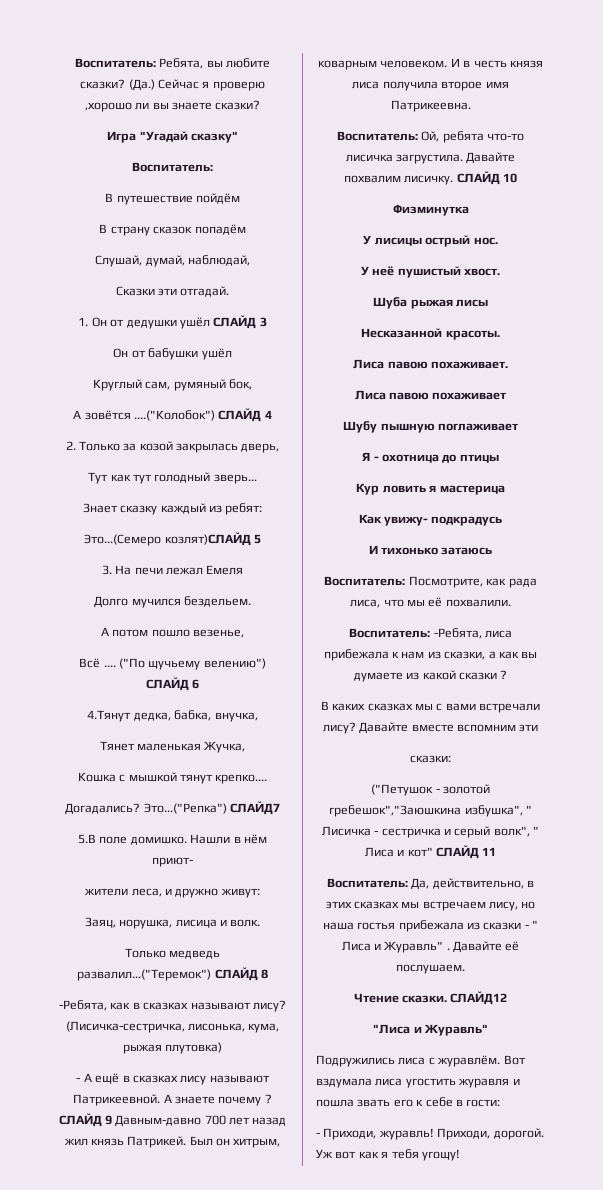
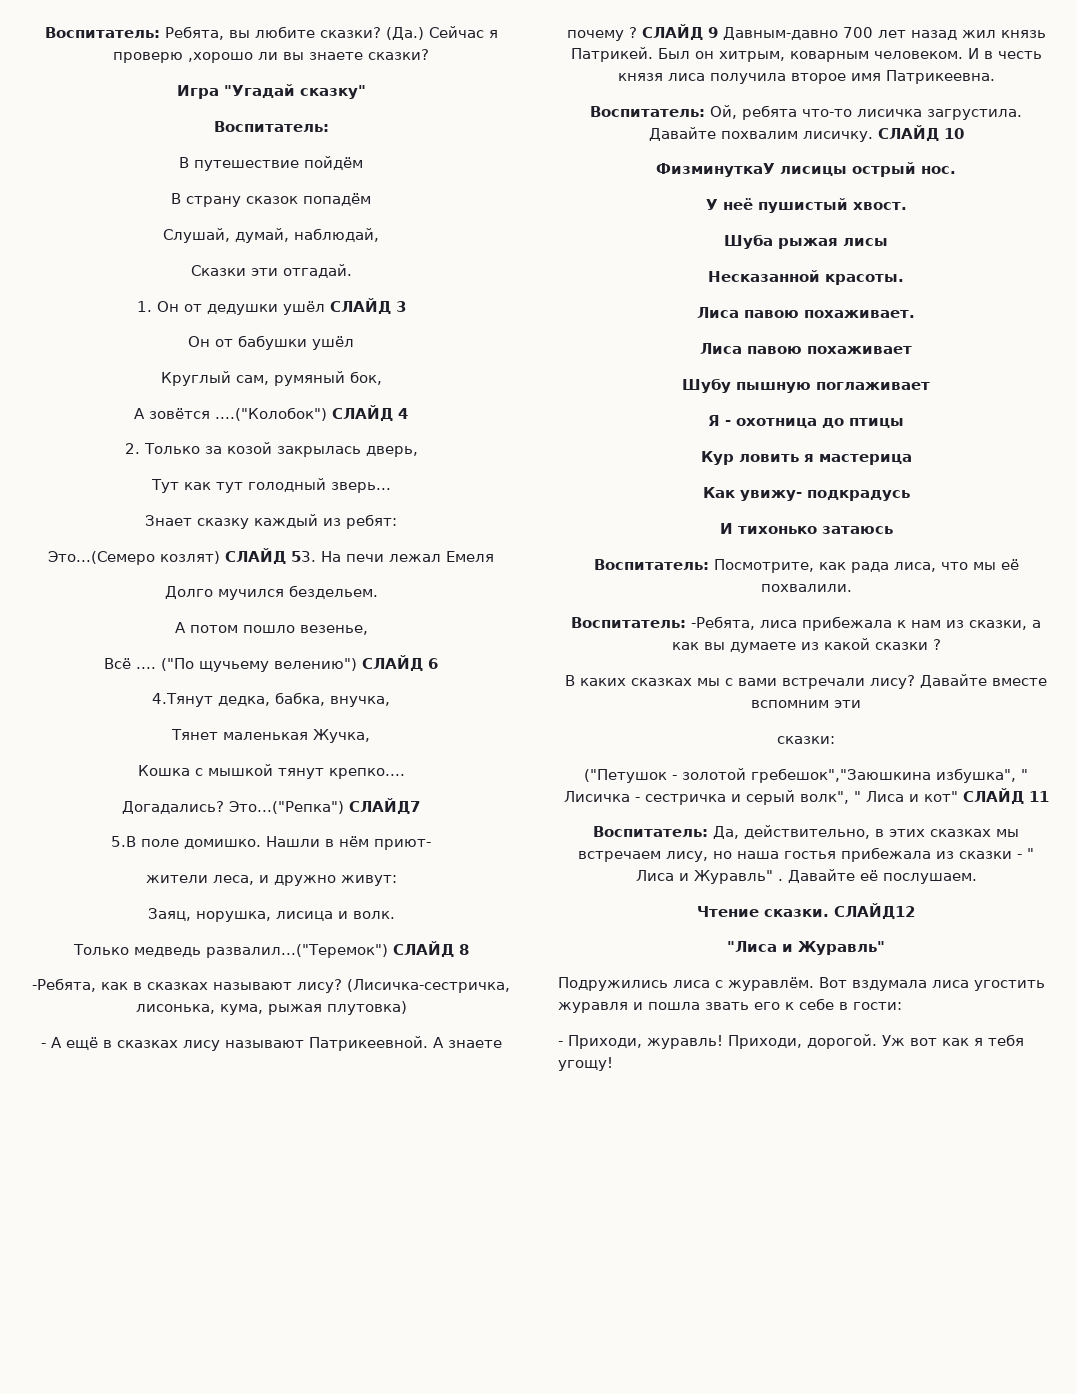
[164,532,261,546] [101,565,112,575] козлят)СЛАЙД 5 // 3. -> [160,548,316,564] козлят) СЛАЙД 53.
[392,204,469,216] [363,235,372,245] Физминутка // У -> [656,163,775,177] ФизминуткаУ

